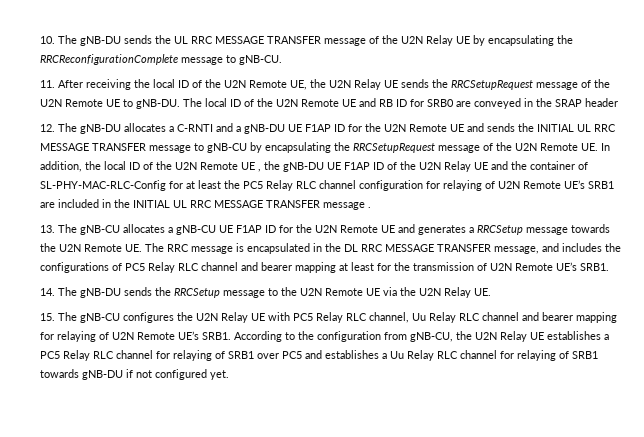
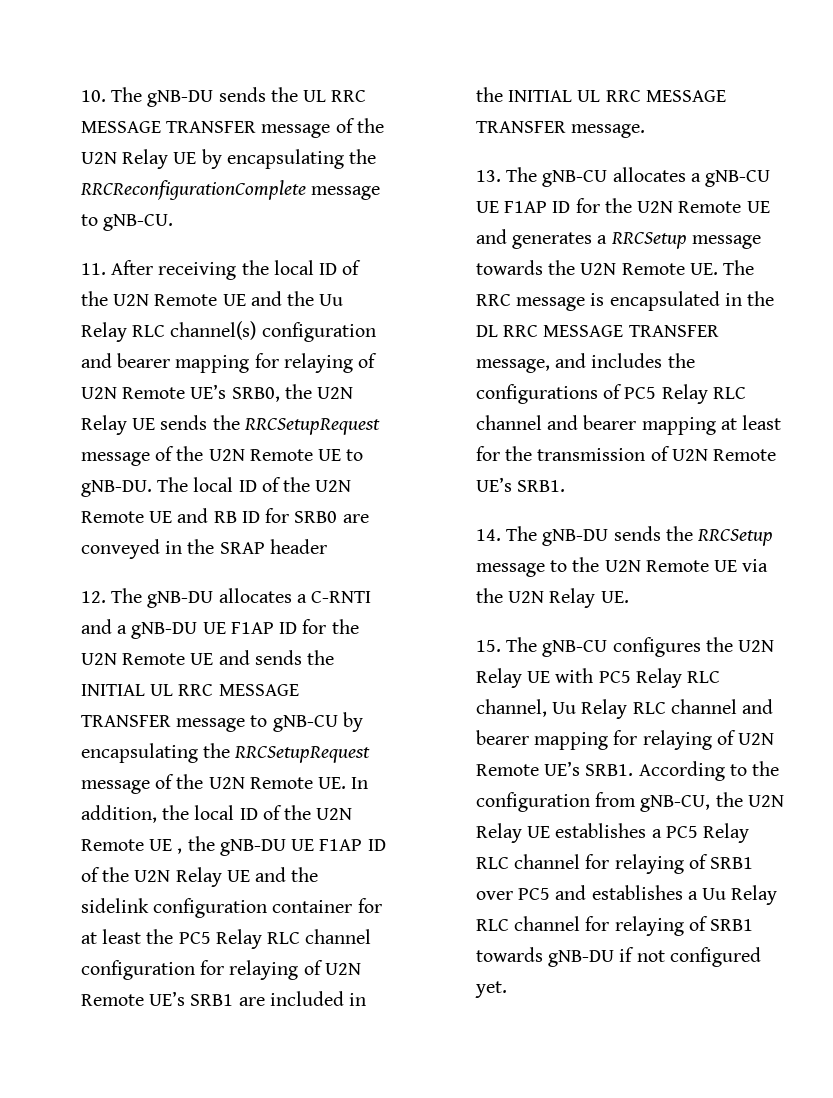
[290,80,308,90] UE, -> [222,291,344,306] [80,321,376,342] [80,353,378,373] [80,384,280,402] UE and the Uu Relay RLC channel(s) configuration and bearer mapping for relaying of U2N Remote UE’s SRB0,
[530,161,589,170] [40,180,167,191] container of SL-PHY-MAC-RLC-Config -> [80,898,353,918] sidelink configuration container
[323,202,372,210] message . -> [571,124,646,138] message.

